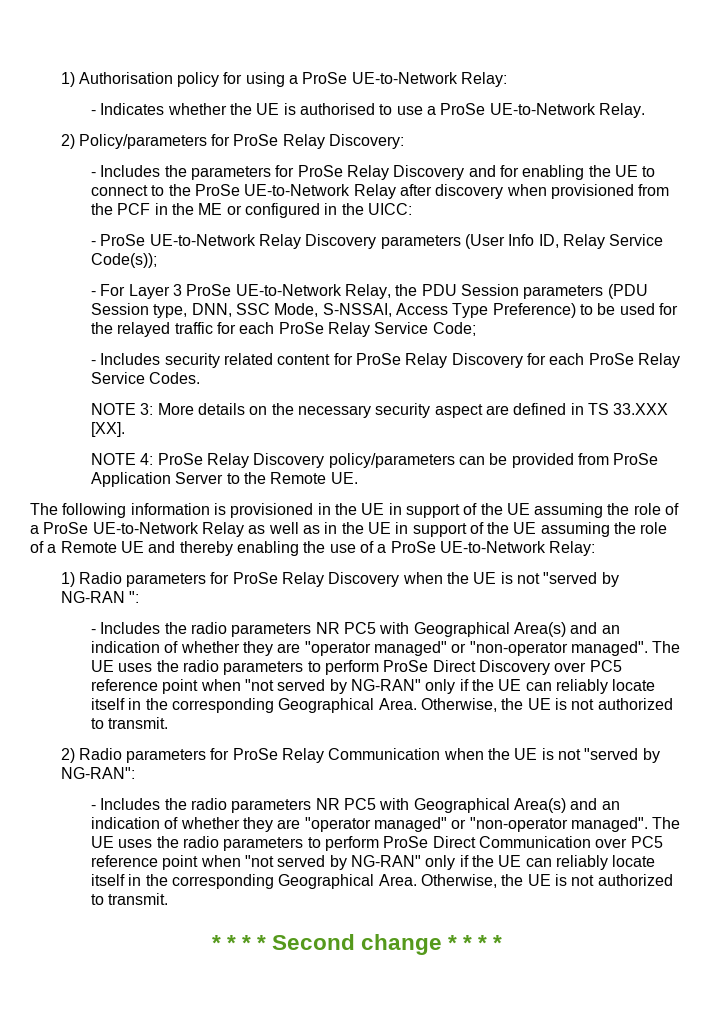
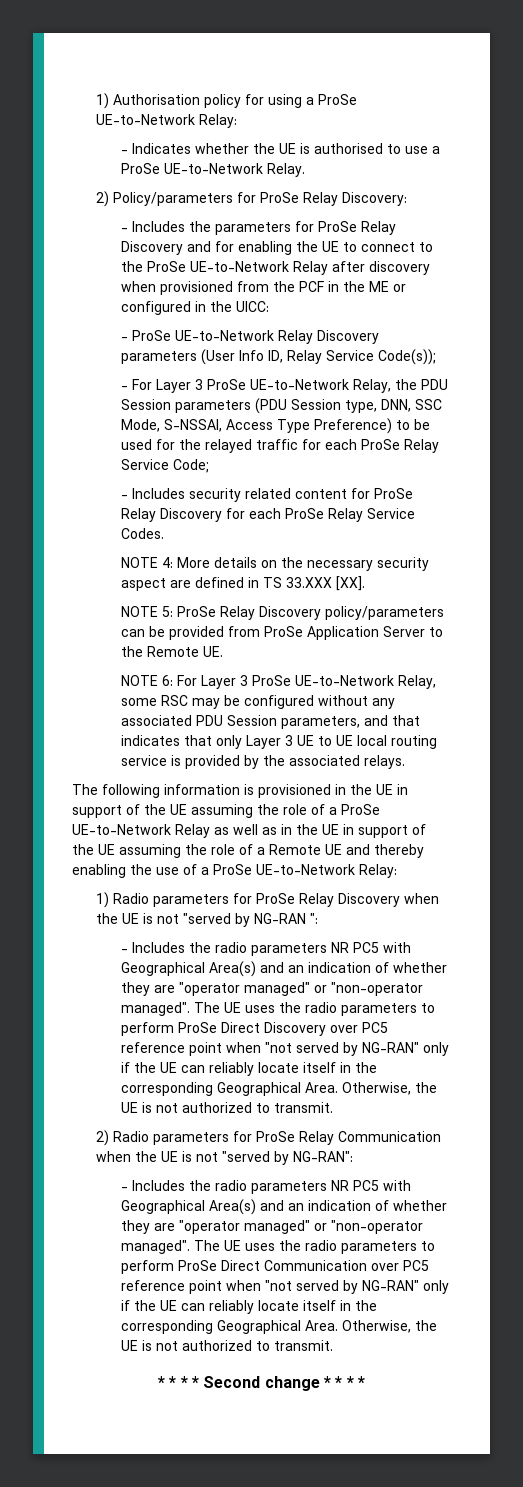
[140,403,154,415] 3: -> [161,557,173,568] 4:
[140,453,154,465] 4: -> [161,606,173,617] 5:
(358, 478) none -> [120,675,436,689] [120,695,395,709] [120,715,420,729] [120,735,437,749] [120,755,405,769] // NOTE 6: For Layer 3 ProSe UE-to-Network Relay, some RSC may be configured without any associated PDU Session parameters, and that indicates that only Layer 3 UE to UE local routing service is provided by the associated relays.

